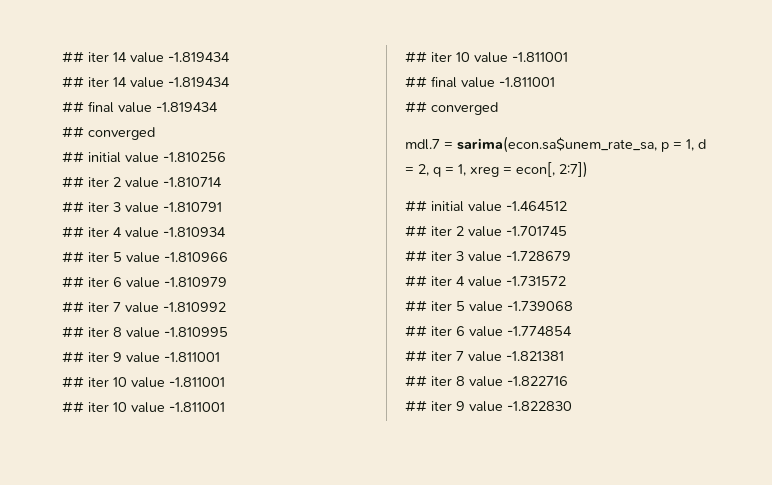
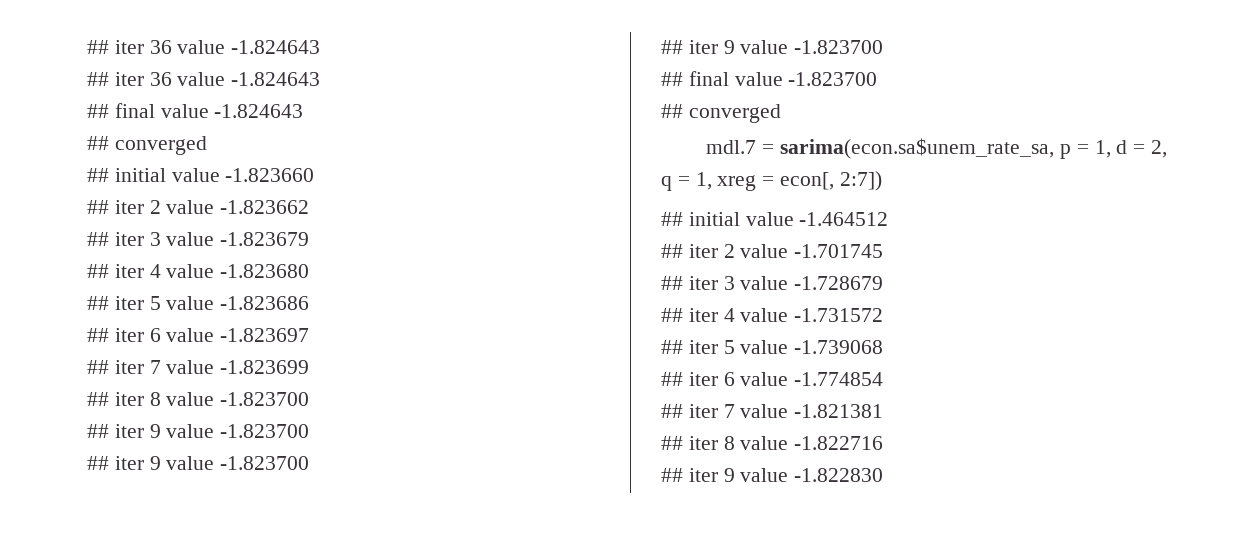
[62,51,230,63] [62,76,230,88] [62,101,218,113] ## iter 14 value -1.819434 // ## iter 14 value -1.819434 // ## final value -1.819434 -> [87,40,321,54] [87,72,321,86] [87,103,304,118] ## iter 36 value -1.824643 // ## iter 36 value -1.824643 // ## final value -1.824643
[163,152,226,162] [62,176,222,188] [62,201,222,213] [62,226,226,238] [62,251,228,263] [62,276,227,288] [62,301,226,313] [62,326,228,338] [62,351,220,363] [62,376,225,388] [62,401,225,413] [405,51,568,63] [405,76,555,88] -1.810256 // ## iter 2 value -1.810714 // ## iter 3 value -1.810791 // ## iter 4 value -1.810934 // ## iter 5 value -1.810966 // ## iter 6 value -1.810979 // ## iter 7 value -1.810992 // ## iter 8 value -1.810995 // ## iter 9 value -1.811001 // ## iter 10 value -1.811001 // ## iter 10 value -1.811001 // ## iter 10 value -1.811001 // ## final value -1.811001 -> [225,168,315,182] [87,200,310,214] [87,232,310,246] [87,264,310,278] [87,296,310,310] [87,328,310,342] [87,360,310,374] [87,392,310,406] [87,424,310,438] [87,456,310,470] [661,40,884,54] [661,71,878,86] -1.823660 // ## iter 2 value -1.823662 // ## iter 3 value -1.823679 // ## iter 4 value -1.823680 // ## iter 5 value -1.823686 // ## iter 6 value -1.823697 // ## iter 7 value -1.823699 // ## iter 8 value -1.823700 // ## iter 9 value -1.823700 // ## iter 9 value -1.823700 // ## iter 9 value -1.823700 // ## final value -1.823700

